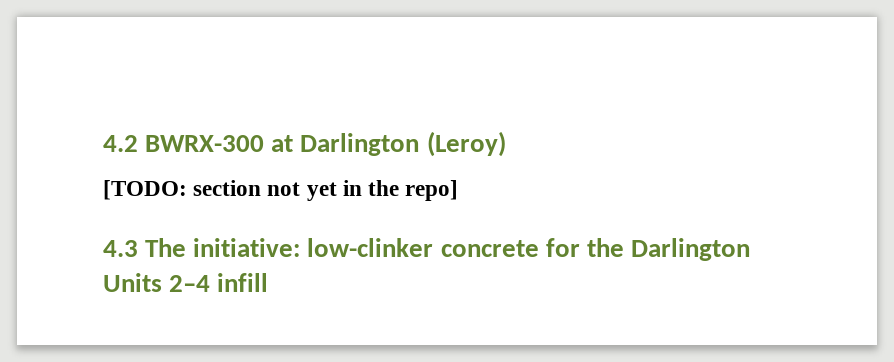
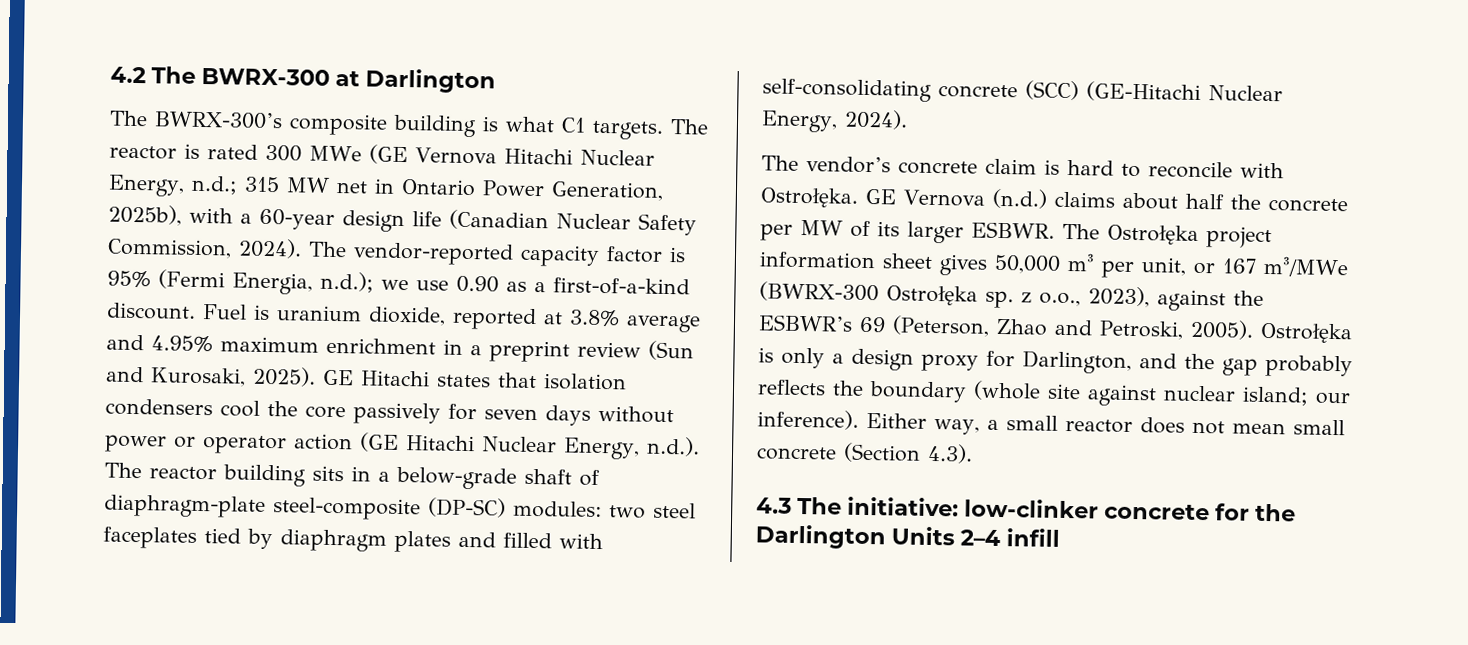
(138, 143) none -> [151,66,197,84] The
[426,131,506,157] [103,180,459,201] (Leroy) // [TODO: section not yet in the repo] -> [109,110,709,140] [109,143,655,166] [108,174,664,201] [108,204,697,236] [107,238,686,267] [107,269,690,296] [106,302,701,333] [106,334,694,363] [106,366,627,391] [105,398,674,426] [104,432,700,460] [104,462,600,490] [104,494,696,521] [103,526,603,553] [762,78,1283,102] [761,109,908,133] [761,155,1284,179] [760,187,1348,213] [760,219,1272,249] [759,251,1349,278] [759,281,1264,312] [758,314,1353,344] [758,347,1353,378] [757,379,1351,407] [757,409,1345,436] [756,442,973,464] // The BWRX-300’s composite building is what C1 targets. The reactor is rated 300 MWe (GE Vernova Hitachi Nuclear Energy, n.d.; 315 MW net in Ontario Power Generation, 2025b), with a 60-year design life (Canadian Nuclear Safety Commission, 2024). The vendor-reported capacity factor is 95% (Fermi Energia, n.d.); we use 0.90 as a first-of-a-kind discount. Fuel is uranium dioxide, reported at 3.8% average and 4.95% maximum enrichment in a preprint review (Sun and Kurosaki, 2025). GE Hitachi states that isolation condensers cool the core passively for seven days without power or operator action (GE Hitachi Nuclear Energy, n.d.). The reactor building sits in a below-grade shaft of diaphragm-plate steel-composite (DP-SC) modules: two steel faceplates tied by diaphragm plates and filled with self-consolidating concrete (SCC) (GE-Hitachi Nuclear Energy, 2024). // The vendor’s concrete claim is hard to reconcile with Ostrołęka. GE Vernova (n.d.) claims about half the concrete per MW of its larger ESBWR. The Ostrołęka project information sheet gives 50,000 m³ per unit, or 167 m³/MWe (BWRX-300 Ostrołęka sp. z o.o., 2023), against the ESBWR’s 69 (Peterson, Zhao and Petroski, 2005). Ostrołęka is only a design proxy for Darlington, and the gap probably reflects the boundary (whole site against nuclear island; our inference). Either way, a small reactor does not mean small concrete (Section 4.3).

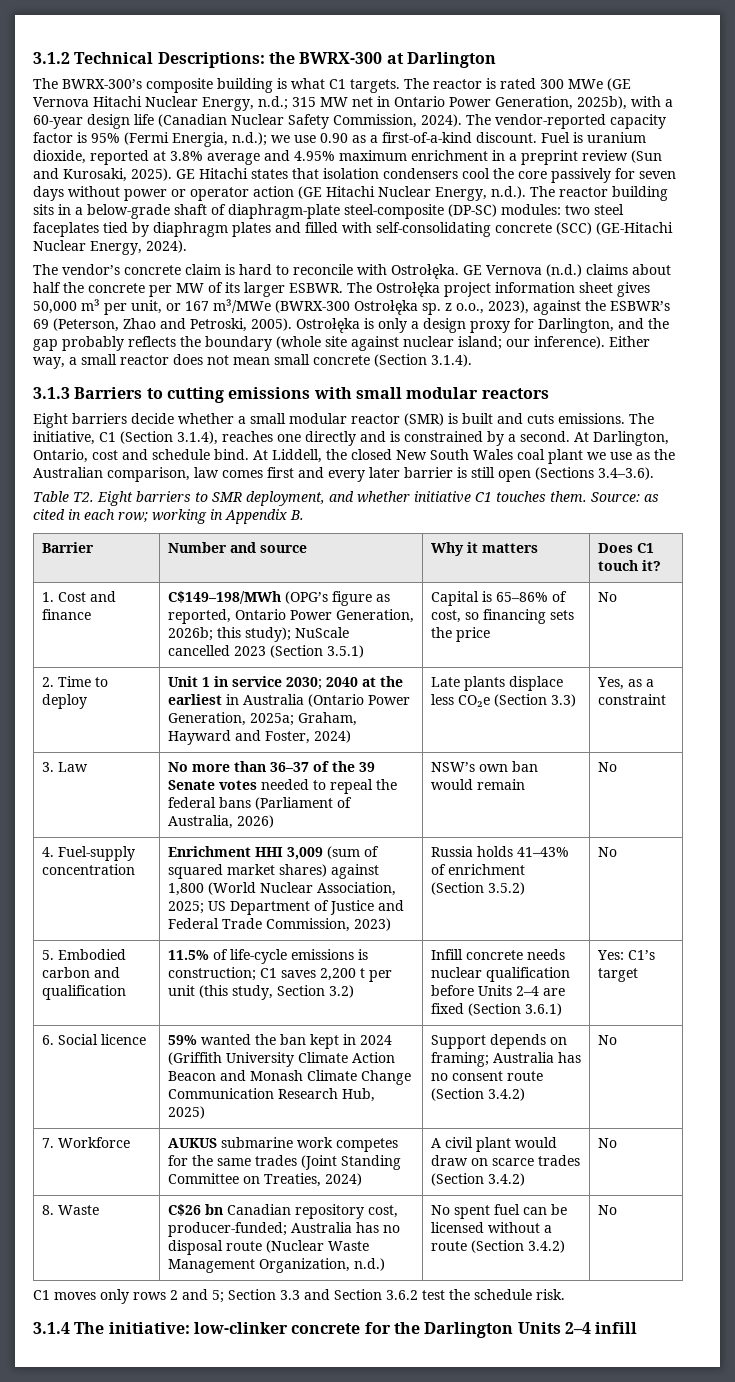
[110,66,197,84] 4.2 The -> [33,52,295,68] 3.1.2 Technical Descriptions: the
[927,443,973,464] [756,497,792,514] 4.3). // 4.3 -> [431,354,472,367] [33,387,549,403] [33,413,654,428] [33,431,669,446] [33,449,675,464] [33,467,654,482] [33,491,659,506] [33,509,304,524] [41,542,94,553] [167,542,307,553] [430,542,538,556] [597,543,654,553] [597,560,661,571] [41,591,116,602] [41,609,91,620] [167,591,390,606] [167,609,414,624] [167,627,349,642] [167,645,364,658] [430,591,567,606] [430,609,574,624] [430,627,490,642] [597,592,617,602] [41,676,108,687] [41,694,87,709] [167,676,403,690] [167,694,410,707] [167,712,357,726] [167,730,351,745] [430,676,563,691] [430,694,576,707] [596,677,654,690] [597,694,666,705] [41,762,88,772] [167,761,375,772] [167,779,397,794] [167,797,352,810] [167,815,274,829] [430,761,538,772] [430,779,525,790] [597,762,617,772] [41,846,135,861] [41,864,135,875] [167,846,379,860] [167,864,379,879] [167,882,396,896] [167,900,404,915] [167,918,391,932] [430,846,569,857] [430,864,525,875] [430,882,525,895] [597,847,617,857] [41,949,126,960] [41,967,120,978] [41,985,126,1000] [167,949,368,964] [167,967,392,982] [167,985,354,1000] [430,949,565,960] [430,967,570,982] [430,985,565,996] [430,1003,562,1016] [596,950,655,960] [597,968,638,982] [41,1034,146,1045] [167,1034,392,1049] [167,1052,395,1067] [167,1070,411,1085] [167,1088,375,1102] [167,1106,205,1119] [430,1034,567,1049] [430,1052,581,1067] [430,1071,543,1081] [430,1088,525,1101] [597,1035,617,1045] [41,1137,130,1148] [167,1137,398,1152] [167,1155,401,1170] [167,1173,362,1187] [430,1137,557,1152] [430,1155,580,1166] [430,1173,525,1186] [597,1138,617,1148] [41,1205,99,1215] [167,1204,398,1219] [167,1222,400,1237] [167,1240,369,1255] [167,1258,385,1273] [430,1204,567,1219] [430,1222,552,1233] [430,1240,565,1253] [597,1205,617,1215] [33,1289,565,1304] [33,1322,70,1334] 3.1.4). // 3.1.3 Barriers to cutting emissions with small modular reactors // Eight barriers decide whether a small modular reactor (SMR) is built and cuts emissions. The initiative, C1 (Section 3.1.4), reaches one directly and is constrained by a second. At Darlington, Ontario, cost and schedule bind. At Liddell, the closed New South Wales coal plant we use as the Australian comparison, law comes first and every later barrier is still open (Sections 3.4–3.6). // Table T2. Eight barriers to SMR deployment, and whether initiative C1 touches them. Source: as cited in each row; working in Appendix B. // Barrier | Number and source | Why it matters | Does C1 touch it? // 1. Cost and finance | C$149–198/MWh (OPG’s figure as reported, Ontario Power Generation, 2026b; this study); NuScale cancelled 2023 (Section 3.5.1) | Capital is 65–86% of cost, so financing sets the price | No // 2. Time to deploy | Unit 1 in service 2030; 2040 at the earliest in Australia (Ontario Power Generation, 2025a; Graham, Hayward and Foster, 2024) | Late plants displace less CO₂e (Section 3.3) | Yes, as a constraint // 3. Law | No more than 36–37 of the 39 Senate votes needed to repeal the federal bans (Parliament of Australia, 2026) | NSW’s own ban would remain | No // 4. Fuel-supply concentration | Enrichment HHI 3,009 (sum of squared market shares) against 1,800 (World Nuclear Association, 2025; US Department of Justice and Federal Trade Commission, 2023) | Russia holds 41–43% of enrichment (Section 3.5.2) | No // 5. Embodied carbon and qualification | 11.5% of life-cycle emissions is construction; C1 saves 2,200 t per unit (this study, Section 3.2) | Infill concrete needs nuclear qualification before Units 2–4 are fixed (Section 3.6.1) | Yes: C1’s target // 6. Social licence | 59% wanted the ban kept in 2024 (Griffith University Climate Action Beacon and Monash Climate Change Communication Research Hub, 2025) | Support depends on framing; Australia has no consent route (Section 3.4.2) | No // 7. Workforce | AUKUS submarine work competes for the same trades (Joint Standing Committee on Treaties, 2024) | A civil plant would draw on scarce trades (Section 3.4.2) | No // 8. Waste | C$26 bn Canadian repository cost, producer-funded; Australia has no disposal route (Nuclear Waste Management Organization, n.d.) | No spent fuel can be licensed without a route (Section 3.4.2) | No // C1 moves only rows 2 and 5; Section 3.3 and Section 3.6.2 test the schedule risk. // 3.1.4

